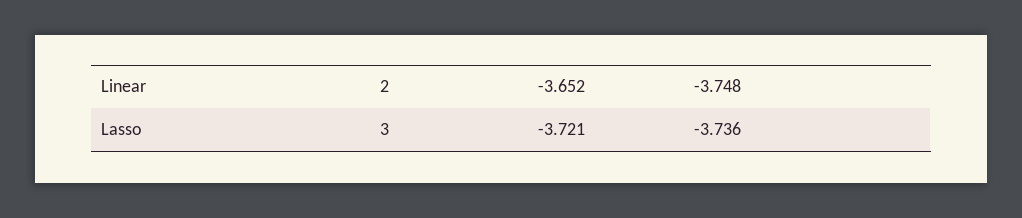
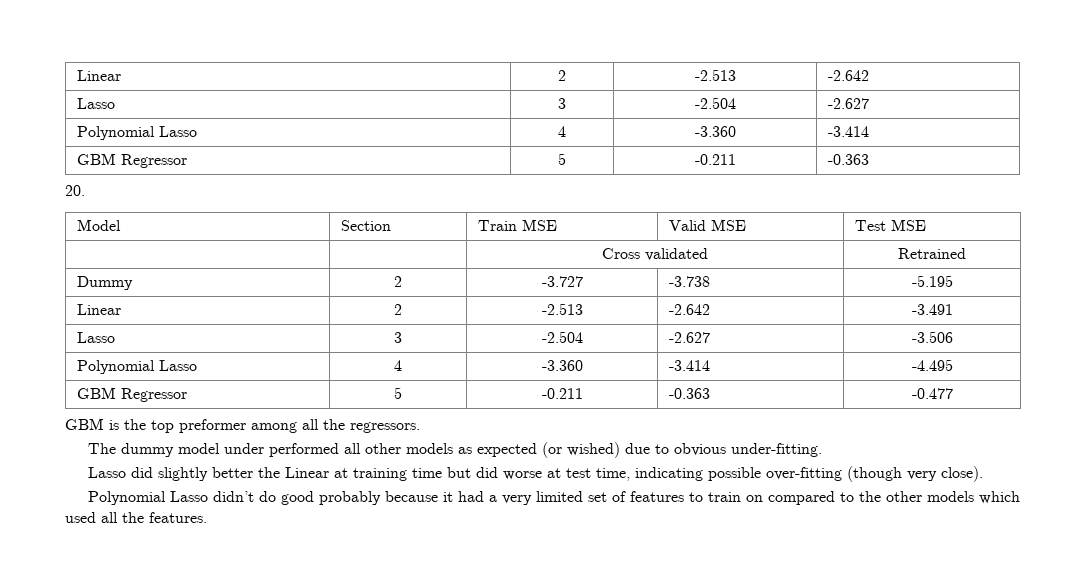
[101,79,147,92] [379,80,389,92] [538,79,585,92] [694,79,742,92] [101,123,143,135] [379,123,389,135] [538,123,585,135] [694,122,742,135] Linear | 2 | -3.652 | -3.748 // Lasso | 3 | -3.721 | -3.736 -> [77,70,122,81] [558,70,566,81] [694,69,736,81] [828,70,870,81] [77,98,116,109] [558,98,566,109] [694,97,736,109] [828,98,870,109] [77,126,198,140] [558,126,566,137] [694,126,736,137] [828,126,870,137] [77,153,188,168] [558,153,566,165] [694,154,736,165] [828,154,870,165] [65,185,85,196] [77,219,122,231] [341,220,392,231] [478,219,558,231] [669,219,747,231] [855,219,927,231] [602,248,708,261] [898,248,966,259] [77,276,134,290] [394,276,402,287] [541,276,583,287] [669,276,711,287] [911,275,953,287] [77,304,122,315] [394,304,402,315] [541,303,583,315] [669,304,711,315] [911,304,953,315] [77,332,116,343] [394,332,402,343] [541,331,583,343] [669,332,711,343] [911,331,953,343] [77,360,198,374] [394,360,402,371] [541,360,583,371] [669,360,711,371] [911,359,953,371] [77,387,188,402] [394,387,402,399] [541,388,583,399] [669,388,711,399] [911,388,953,399] [65,418,420,433] [88,442,823,458] [88,466,984,482] [88,491,1021,505] [65,512,207,523] Linear | 2 | -2.513 | -2.642 // Lasso | 3 | -2.504 | -2.627 // Polynomial Lasso | 4 | -3.360 | -3.414 // GBM Regressor | 5 | -0.211 | -0.363 // 20. // Model | Section | Train MSE | Valid MSE | Test MSE // | | Cross validated | Retrained // Dummy | 2 | -3.727 | -3.738 | -5.195 // Linear | 2 | -2.513 | -2.642 | -3.491 // Lasso | 3 | -2.504 | -2.627 | -3.506 // Polynomial Lasso | 4 | -3.360 | -3.414 | -4.495 // GBM Regressor | 5 | -0.211 | -0.363 | -0.477 // GBM is the top preformer among all the regressors. // The dummy model under performed all other models as expected (or wished) due to obvious under-fitting. // Lasso did slightly better the Linear at training time but did worse at test time, indicating possible over-fitting (though very close). // Polynomial Lasso didn’t do good probably because it had a very limited set of features to train on compared to the other models which used all the features.

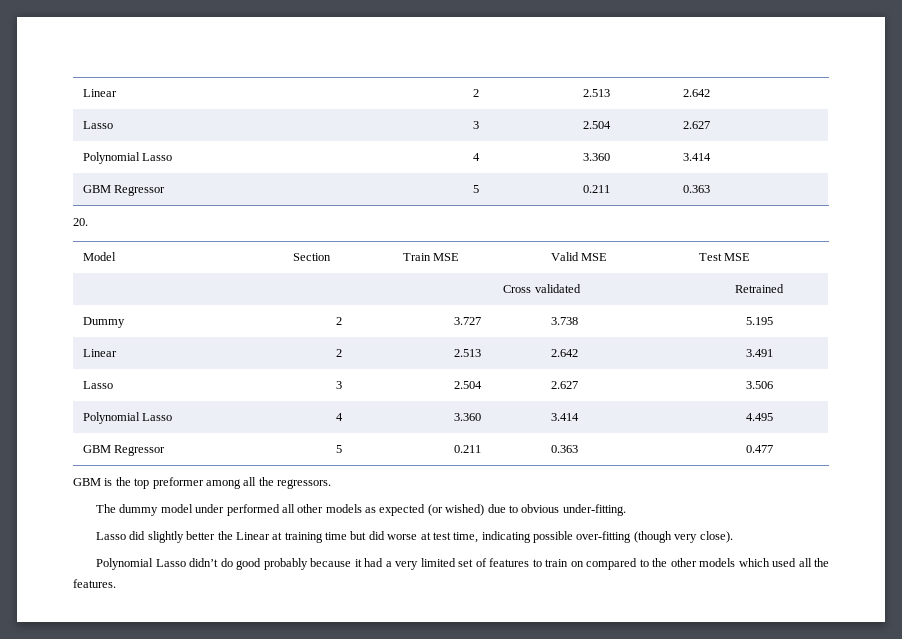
[77,70,122,81] [558,70,566,81] [694,69,736,81] [828,70,870,81] [77,98,116,109] [558,98,566,109] [694,97,736,109] [828,98,870,109] [77,126,198,140] [558,126,566,137] [694,126,736,137] [828,126,870,137] [77,153,188,168] [558,153,566,165] [694,154,736,165] [828,154,870,165] Linear | 2 | -2.513 | -2.642 // Lasso | 3 | -2.504 | -2.627 // Polynomial Lasso | 4 | -3.360 | -3.414 // GBM Regressor | 5 | -0.211 | -0.363 -> [82,89,117,97] [473,89,479,97] [583,89,610,97] [682,89,710,97] [82,121,113,129] [473,121,479,129] [583,121,611,129] [682,121,710,129] [82,152,173,164] [473,153,480,161] [583,153,610,161] [682,153,711,161] [82,185,166,196] [473,185,479,193] [583,185,610,193] [682,185,710,193] Linear | 2 | 2.513 | 2.642 // Lasso | 3 | 2.504 | 2.627 // Polynomial Lasso | 4 | 3.360 | 3.414 // GBM Regressor | 5 | 0.211 | 0.363
[541,276,583,287] [669,276,711,287] [911,275,953,287] [77,304,122,315] [394,304,402,315] [541,303,583,315] [669,304,711,315] [911,304,953,315] [77,332,116,343] [394,332,402,343] [541,331,583,343] [669,332,711,343] [911,331,953,343] [77,360,198,374] [394,360,402,371] [541,360,583,371] [669,360,711,371] [911,359,953,371] [77,387,188,402] [394,387,402,399] [541,388,583,399] [669,388,711,399] [911,388,953,399] -3.727 | -3.738 | -5.195 // Linear | 2 | -2.513 | -2.642 | -3.491 // Lasso | 3 | -2.504 | -2.627 | -3.506 // Polynomial Lasso | 4 | -3.360 | -3.414 | -4.495 // GBM Regressor | 5 | -0.211 | -0.363 | -0.477 -> [454,317,481,325] [550,317,578,325] [745,317,773,325] [82,349,117,357] [335,349,342,357] [454,349,481,357] [550,349,578,357] [745,349,773,357] [82,381,113,389] [335,381,342,389] [454,381,482,389] [550,381,578,389] [745,381,773,389] [82,412,173,424] [335,413,343,421] [454,413,481,421] [550,413,579,421] [745,413,773,421] [82,445,166,456] [335,445,342,453] [454,445,481,453] [550,445,578,453] [745,445,773,453] 3.727 | 3.738 | 5.195 // Linear | 2 | 2.513 | 2.642 | 3.491 // Lasso | 3 | 2.504 | 2.627 | 3.506 // Polynomial Lasso | 4 | 3.360 | 3.414 | 4.495 // GBM Regressor | 5 | 0.211 | 0.363 | 0.477

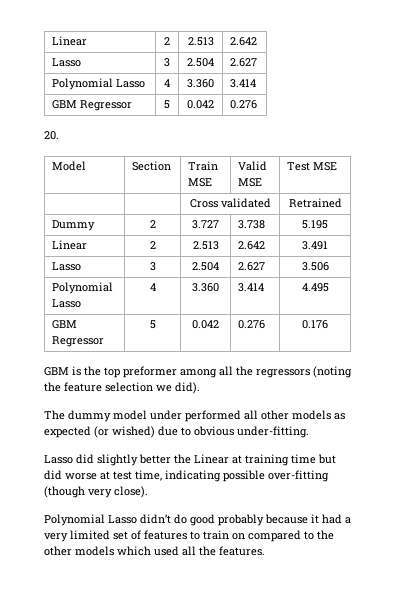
[583,185,610,193] [682,185,710,193] 0.211 | 0.363 -> [187,100,214,109] [230,100,258,109] 0.042 | 0.276
[454,445,481,453] [550,445,578,453] [745,445,773,453] 0.211 | 0.363 | 0.477 -> [192,320,219,329] [238,320,266,329] [302,320,328,329] 0.042 | 0.276 | 0.176
[277,479,331,489] regressors. -> [256,366,352,378] [44,382,200,394] regressors (noting the feature selection we did).

